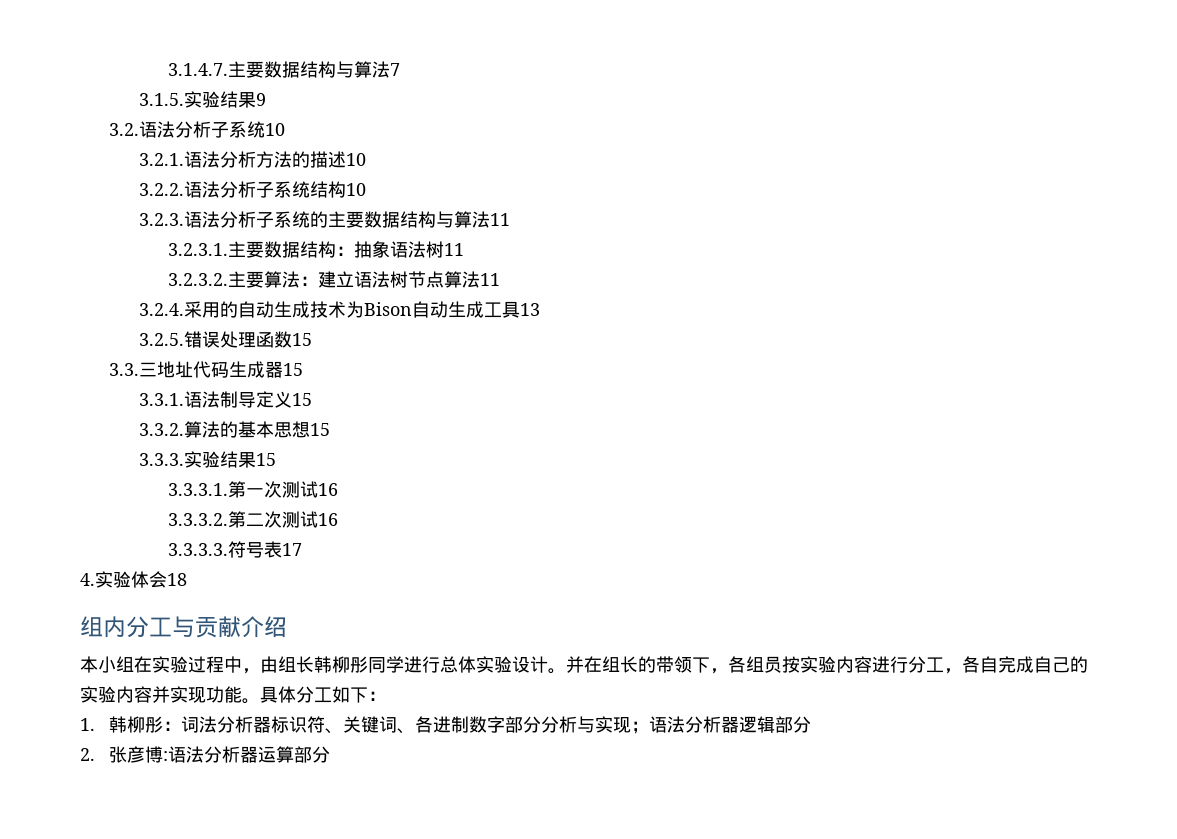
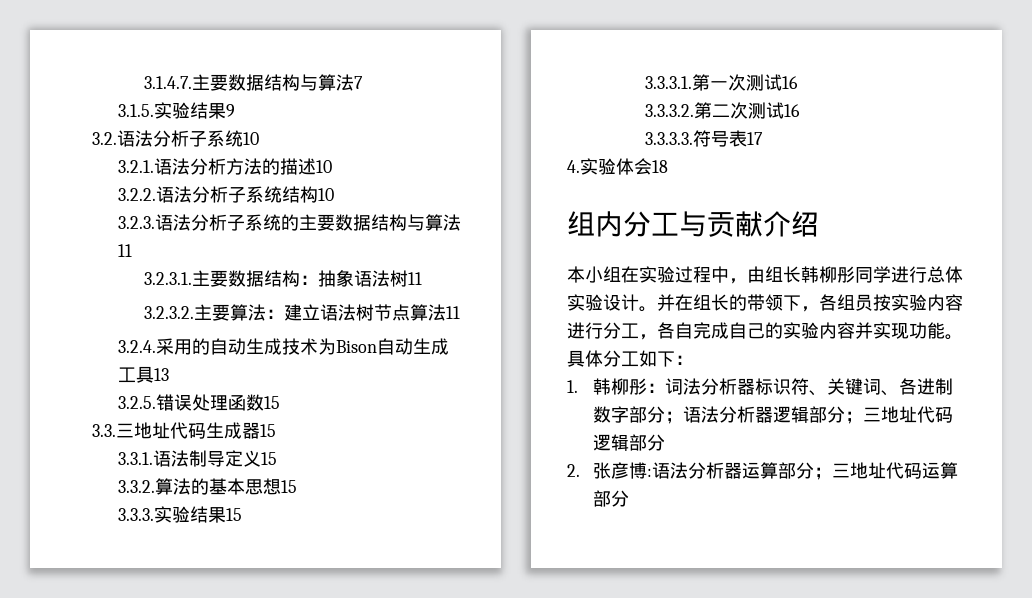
[541,716,632,733] 分析与实现 -> (666, 414) none
(812, 724) none -> [845,406,954,424] [593,434,666,451] ；三地址代码逻辑部分
(331, 754) none -> [814,462,959,480] [593,490,630,507] ；三地址代码运算部分

